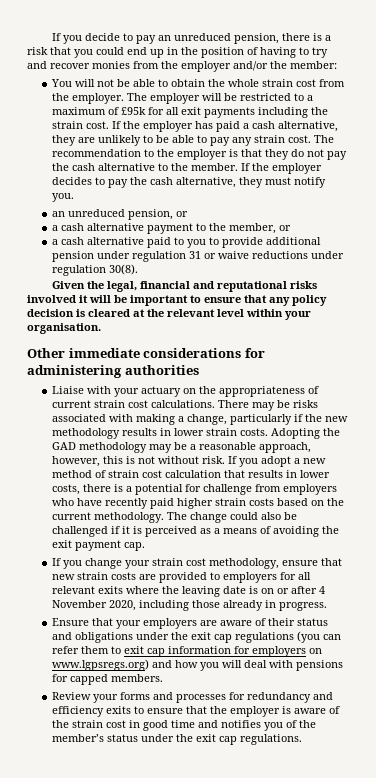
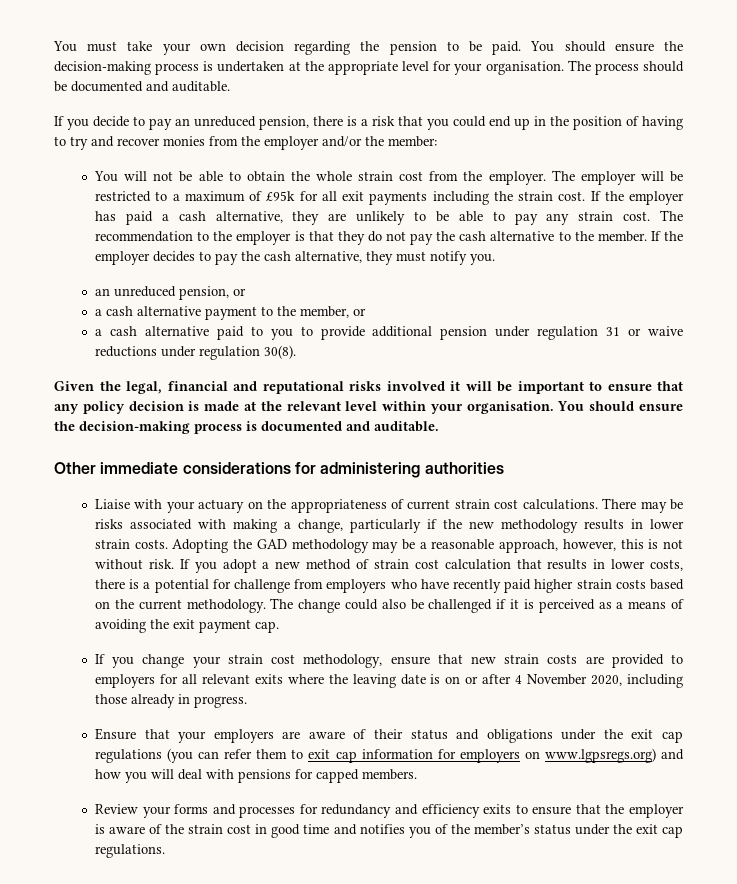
(51, 37) none -> [53,41,683,55] [54,60,684,75] [54,81,230,92] You must take your own decision regarding the pension to be paid. You should ensure the decision-making process is undertaken at the appropriate level for your organisation. The process should be documented and auditable. //
[88,309,130,317] cleared -> [204,401,240,411] made
(101, 328) none -> [557,401,683,411] [54,421,439,434] You should ensure the decision-making process is documented and auditable.

